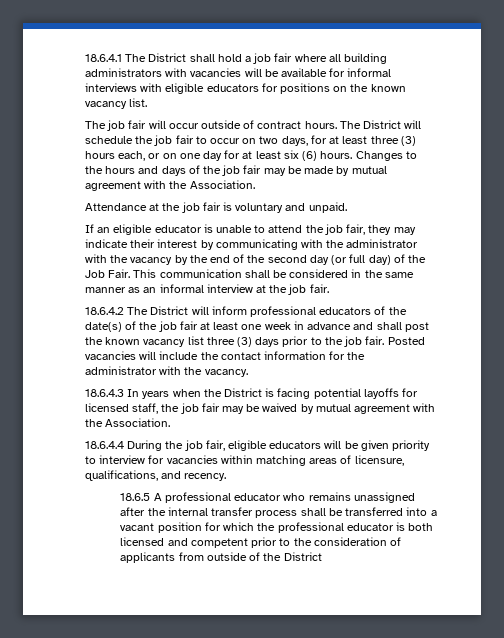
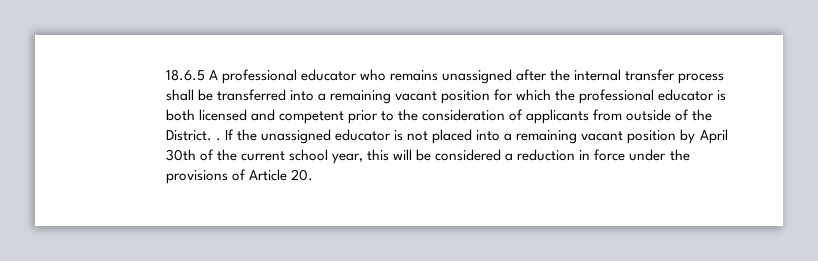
[84,53,388,64] [84,68,392,77] [84,83,406,94] [84,98,148,109] [84,120,422,131] [84,135,416,146] [84,150,417,161] [84,165,387,176] [84,180,255,191] [84,202,347,213] [84,224,416,235] [84,239,419,250] [84,254,427,265] [84,269,414,278] [84,284,329,295] [84,306,407,317] [84,321,429,332] [84,336,425,347] [84,351,366,360] [84,366,248,377] [84,388,419,399] [84,403,436,414] [84,418,171,427] [84,440,431,451] [84,455,404,466] [84,470,227,481] 18.6.4.1 The District shall hold a job fair where all building administrators with vacancies will be available for informal interviews with eligible educators for positions on the known vacancy list. // The job fair will occur outside of contract hours. The District will schedule the job fair to occur on two days, for at least three (3) hours each, or on one day for at least six (6) hours. Changes to the hours and days of the job fair may be made by mutual agreement with the Association. // Attendance at the job fair is voluntary and unpaid. // If an eligible educator is unable to attend the job fair, they may indicate their interest by communicating with the administrator with the vacancy by the end of the second day (or full day) of the Job Fair. This communication shall be considered in the same manner as an informal interview at the job fair. // 18.6.4.2 The District will inform professional educators of the date(s) of the job fair at least one week in advance and shall post the known vacancy list three (3) days prior to the job fair. Posted vacancies will include the contact information for the administrator with the vacancy. // 18.6.4.3 In years when the District is facing potential layoffs for licensed staff, the job fair may be waived by mutual agreement with the Association. // 18.6.4.4 During the job fair, eligible educators will be given priority to interview for vacancies within matching areas of licensure, qualifications, and recency. // -> (165, 75) none
(437, 513) none -> [330,90,392,104] remaining
[283,552,322,561] District -> [165,129,728,144] [165,149,690,164] [165,169,313,184] District. . If the unassigned educator is not placed into a remaining vacant position by April 30th of the current school year, this will be considered a reduction in force under the provisions of Article 20.

